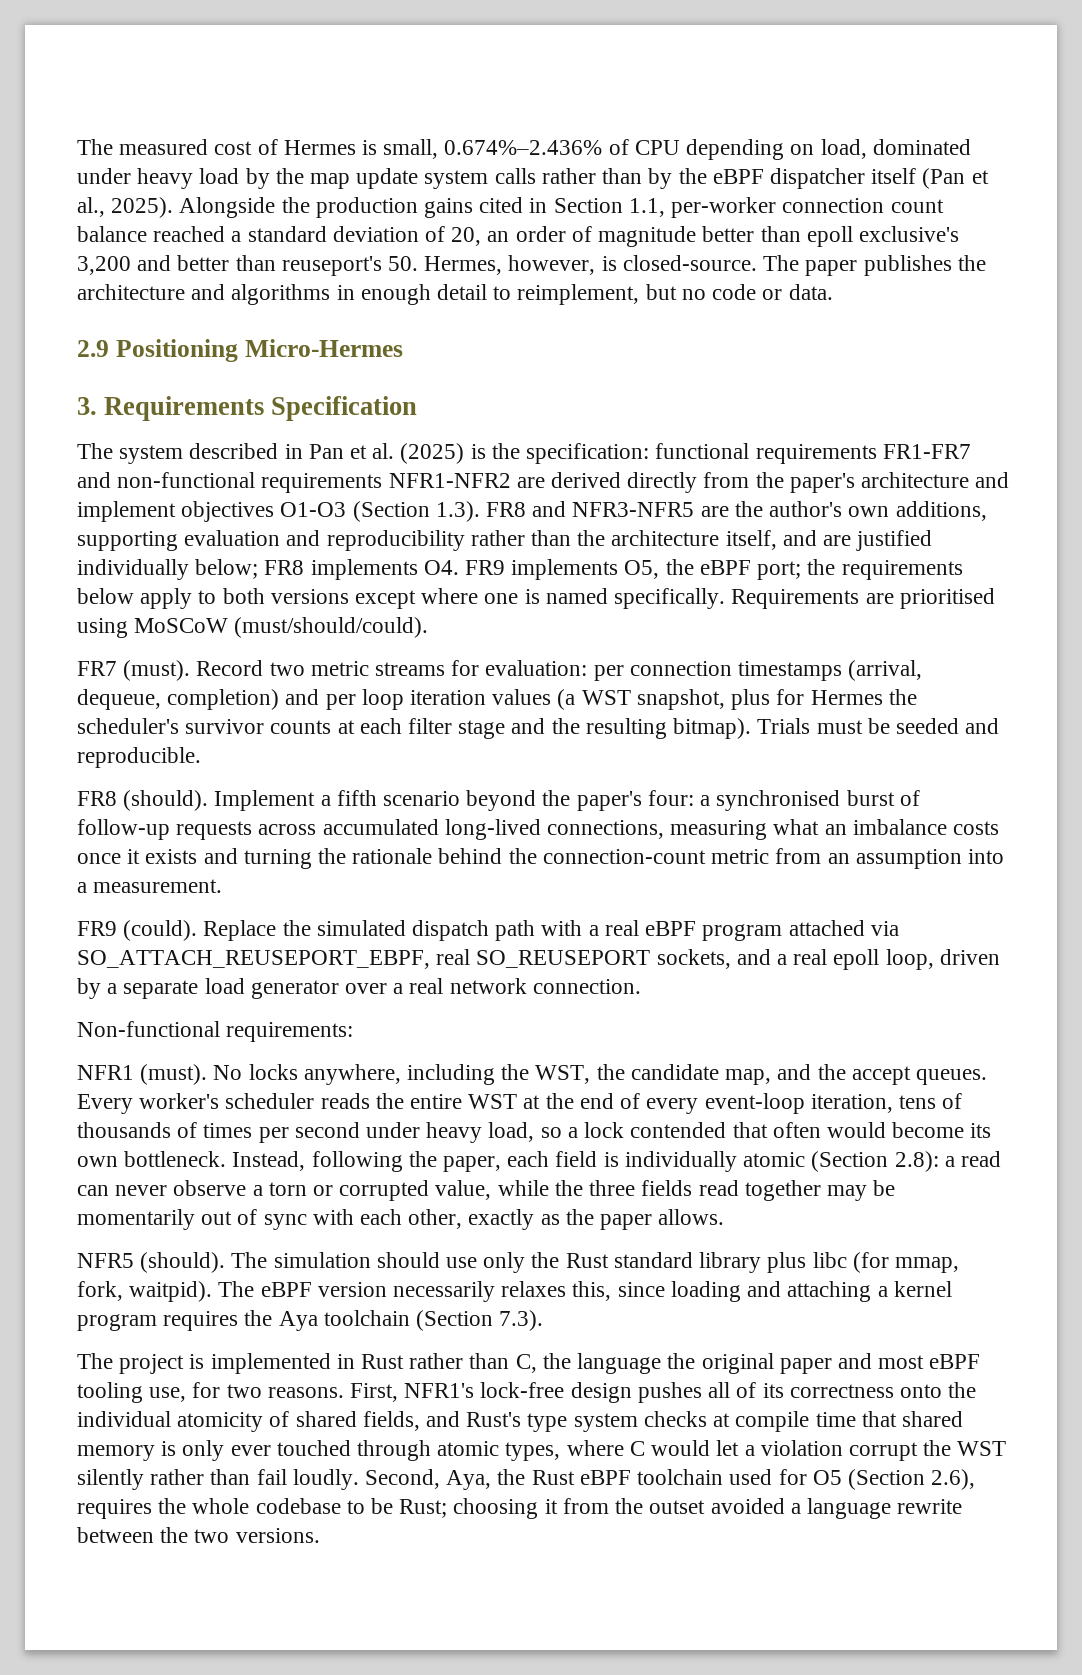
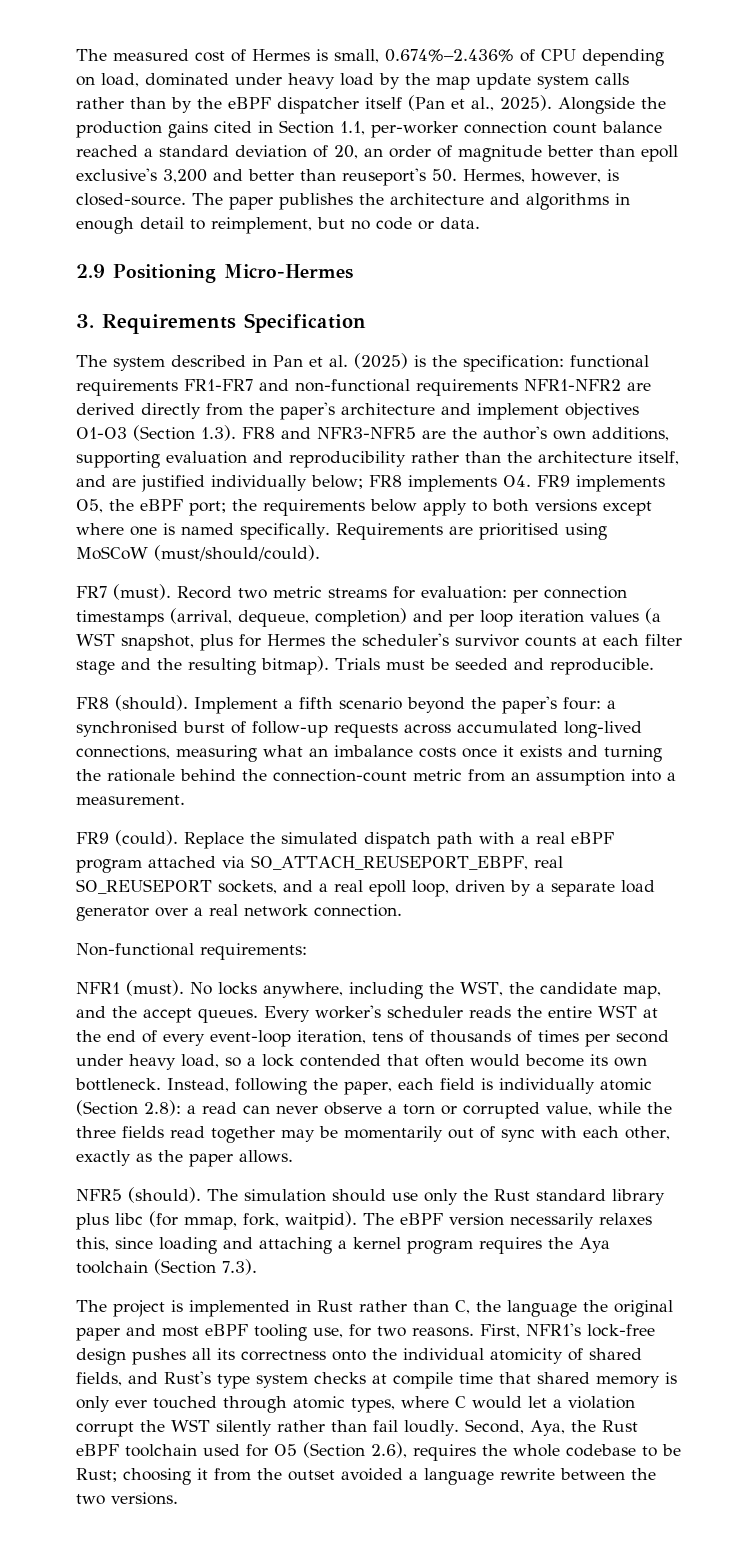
[736,1382,757,1398] of -> (211, 1354) none

